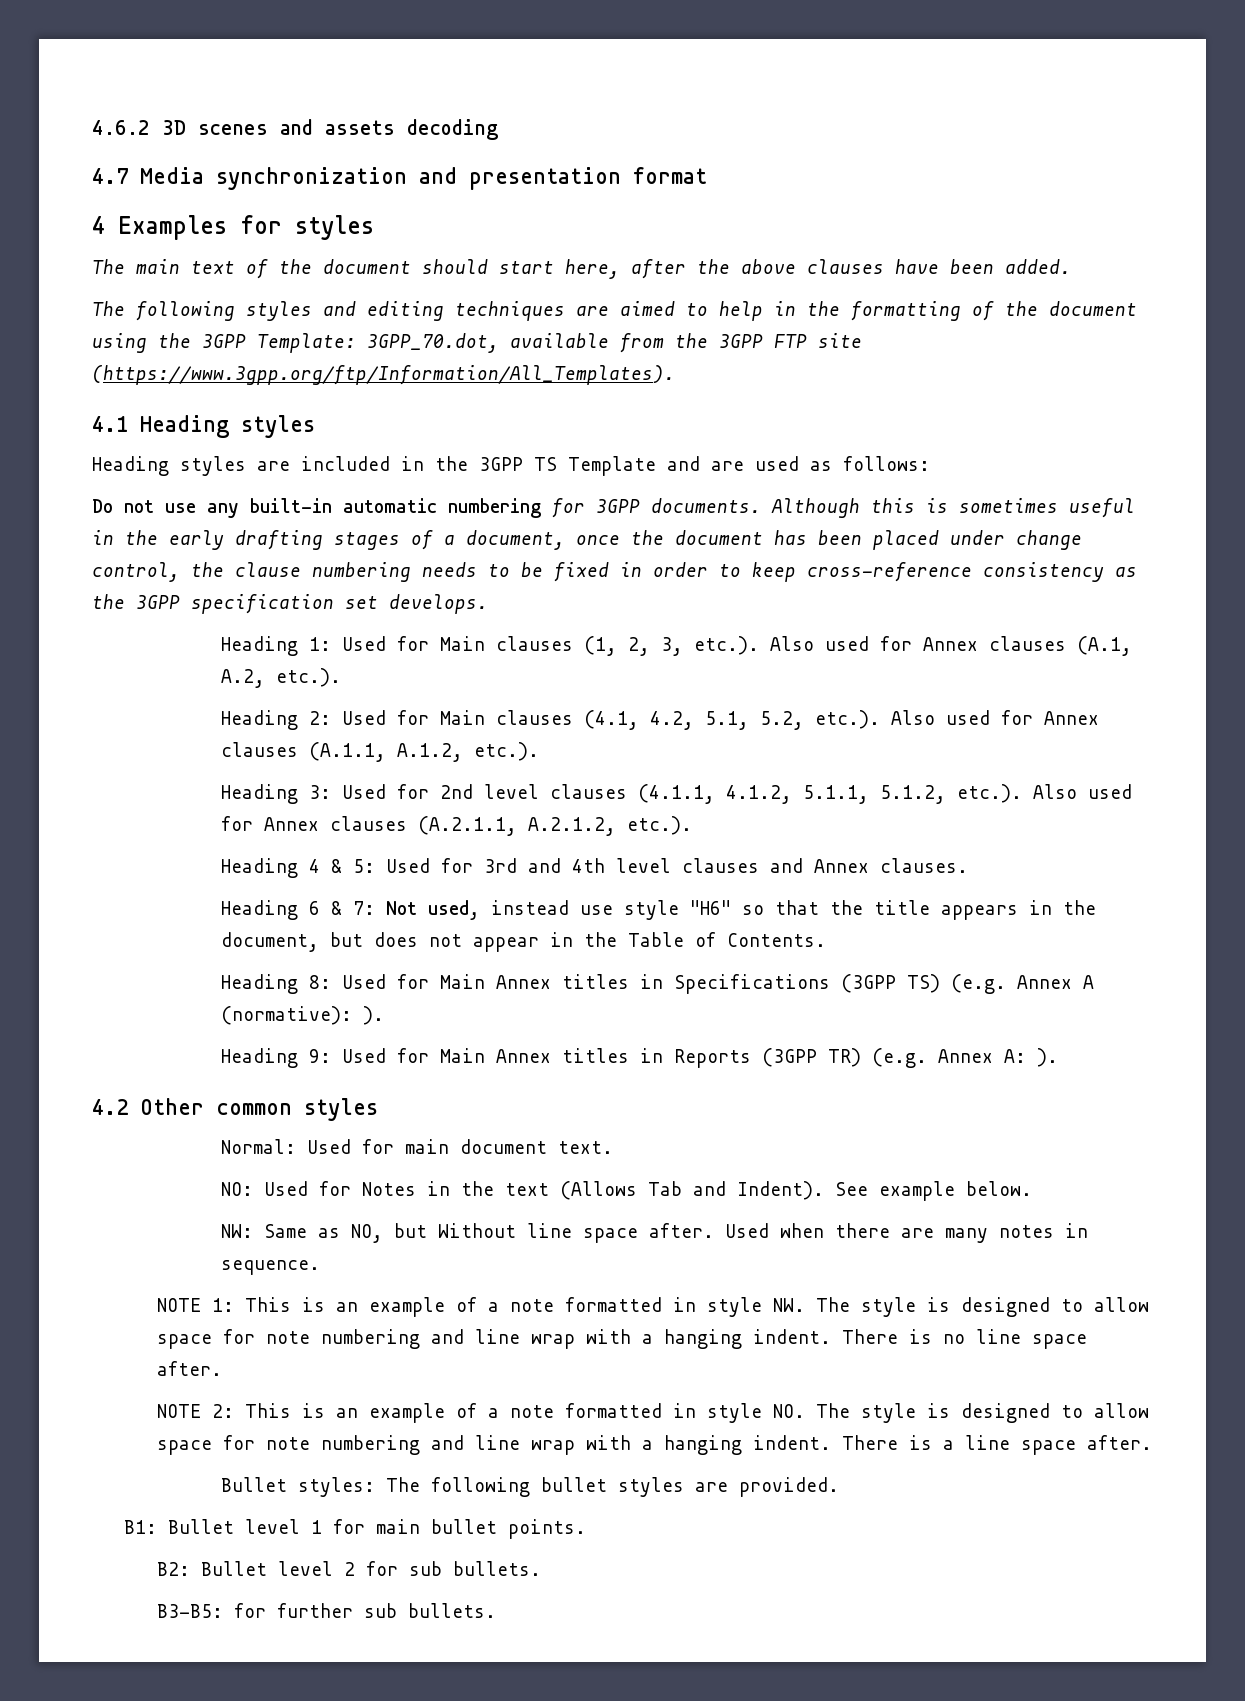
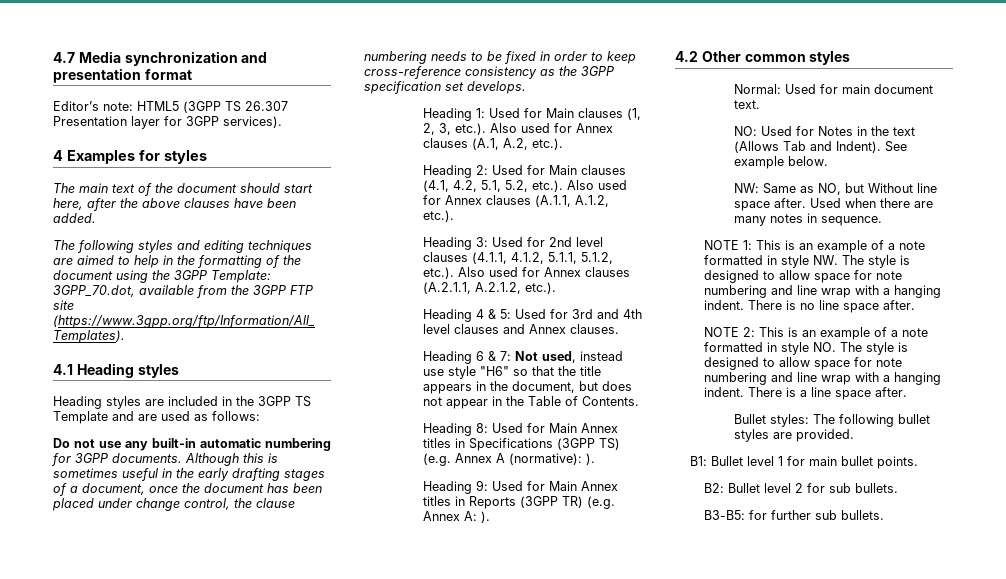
[92,119,498,140] 4.6.2 3D scenes and assets decoding // -> (53, 57) none
(707, 175) none -> [53,101,288,113] [53,116,282,129] // Editor’s note: HTML5 (3GPP TS 26.307 Presentation layer for 3GPP services).

